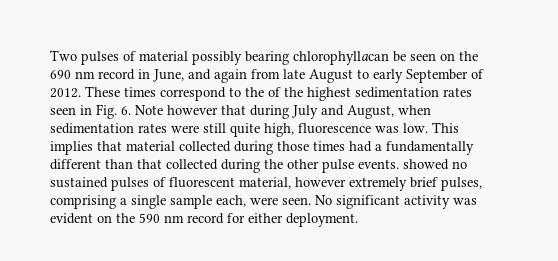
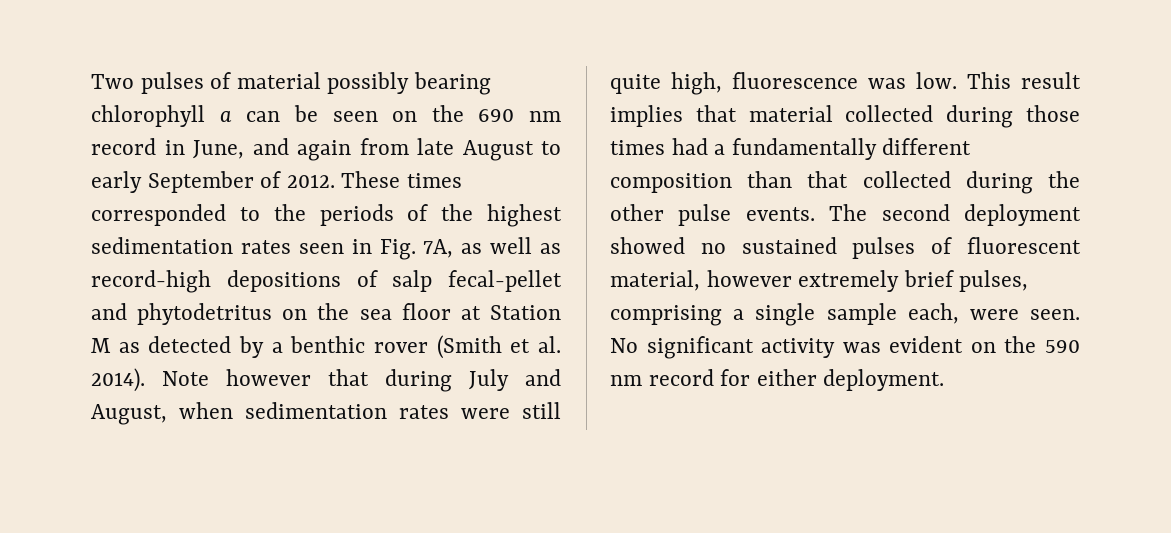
[293,51,389,65] chlorophyllacan -> [91,105,281,127] chlorophyll a can
[160,87,226,101] correspond -> [91,204,226,226] corresponded
(264, 92) none -> [319,204,394,226] periods
[121,106,131,115] 6. -> [423,237,561,258] [91,270,562,293] [91,303,562,325] [91,335,562,359] [91,368,145,392] 7A, as well as record-high depositions of salp fecal-pellet and phytodetritus on the sea floor at Station M as detected by a benthic rover (Smith et al. 2014).
(459, 127) none -> [1021,72,1081,89] result
(101, 164) none -> [610,173,732,193] composition
(399, 164) none -> [829,204,1081,226] The second deployment

